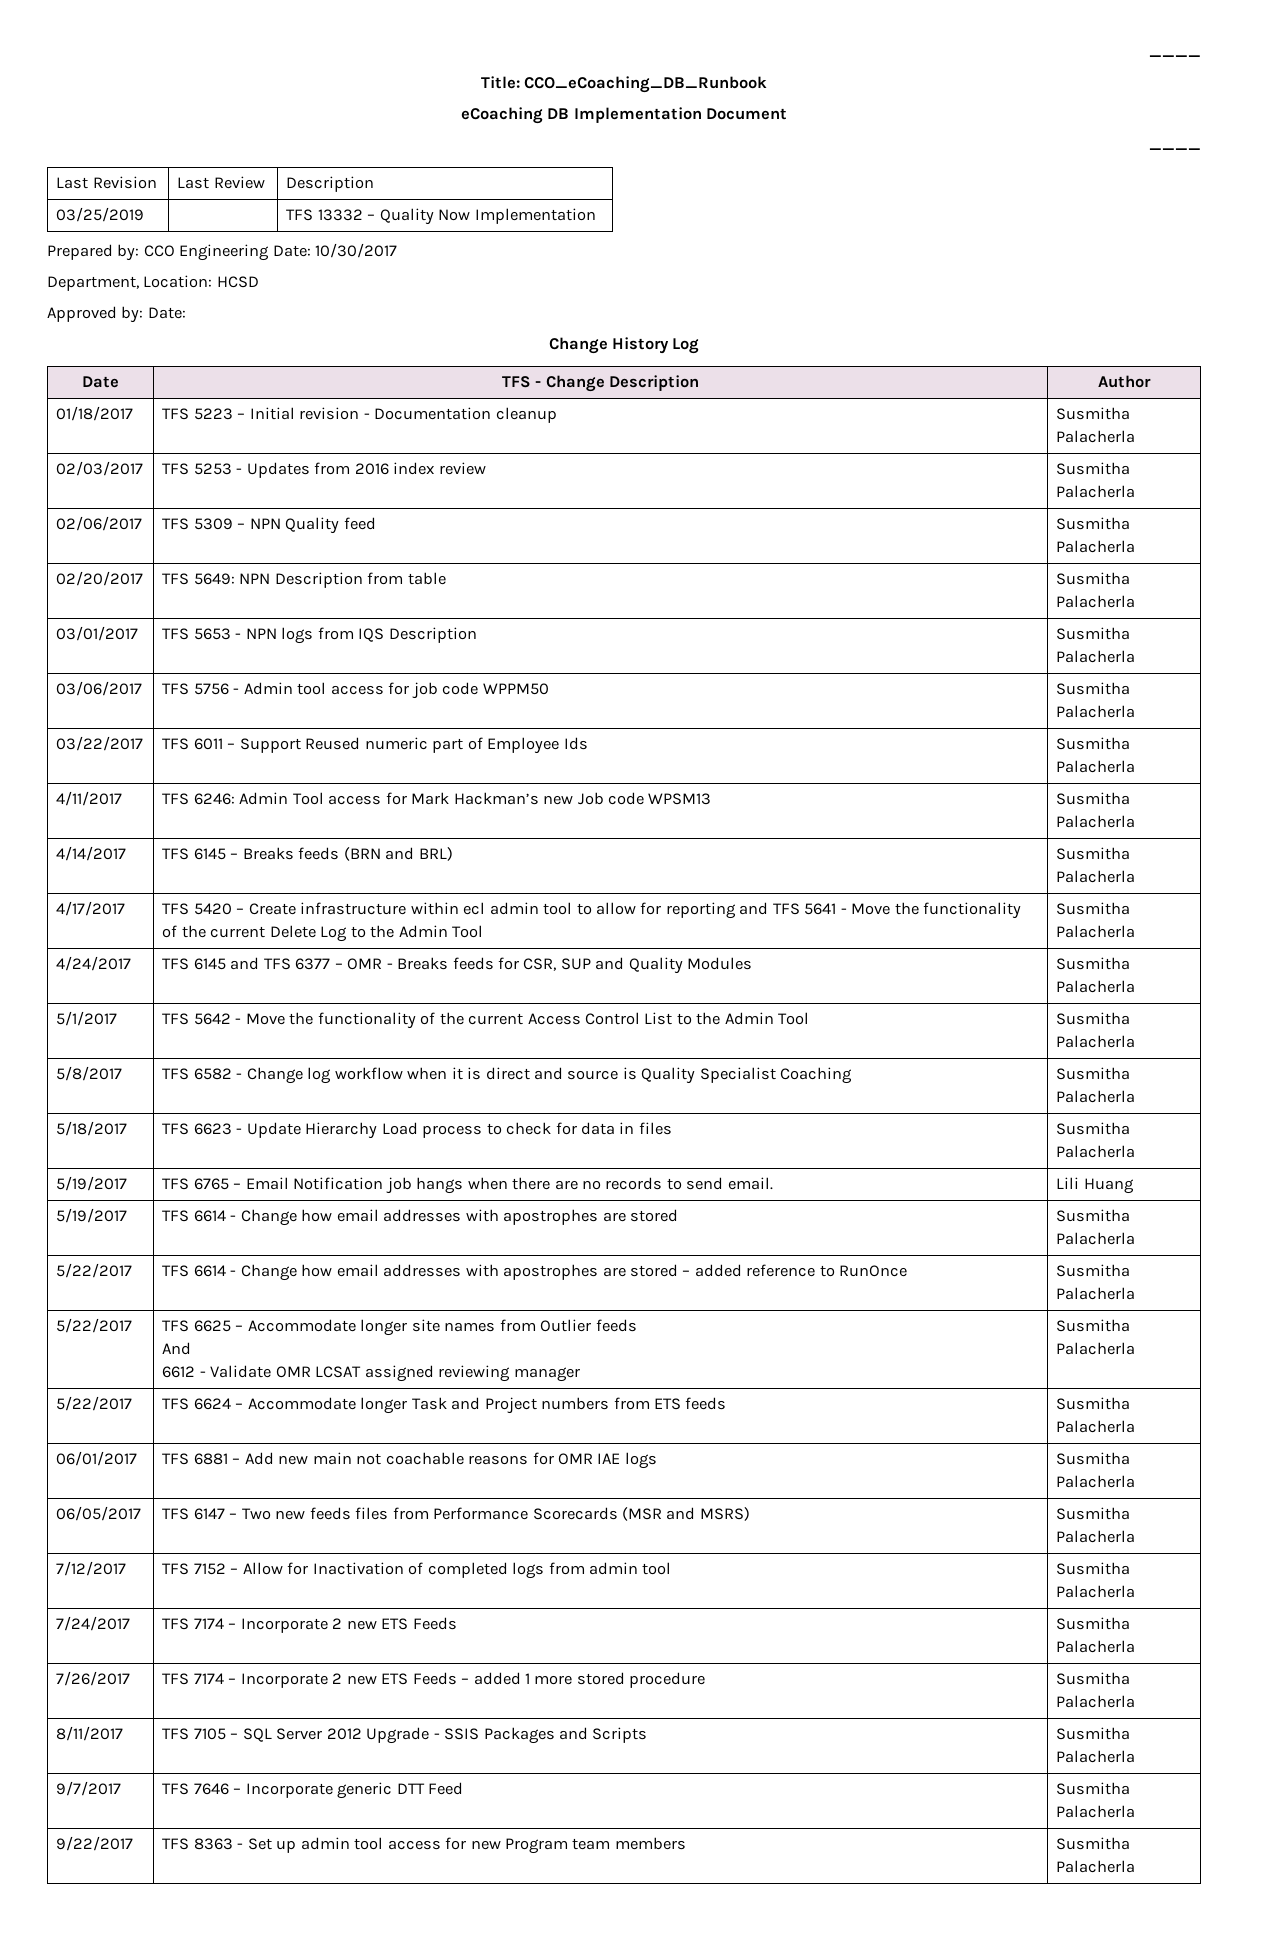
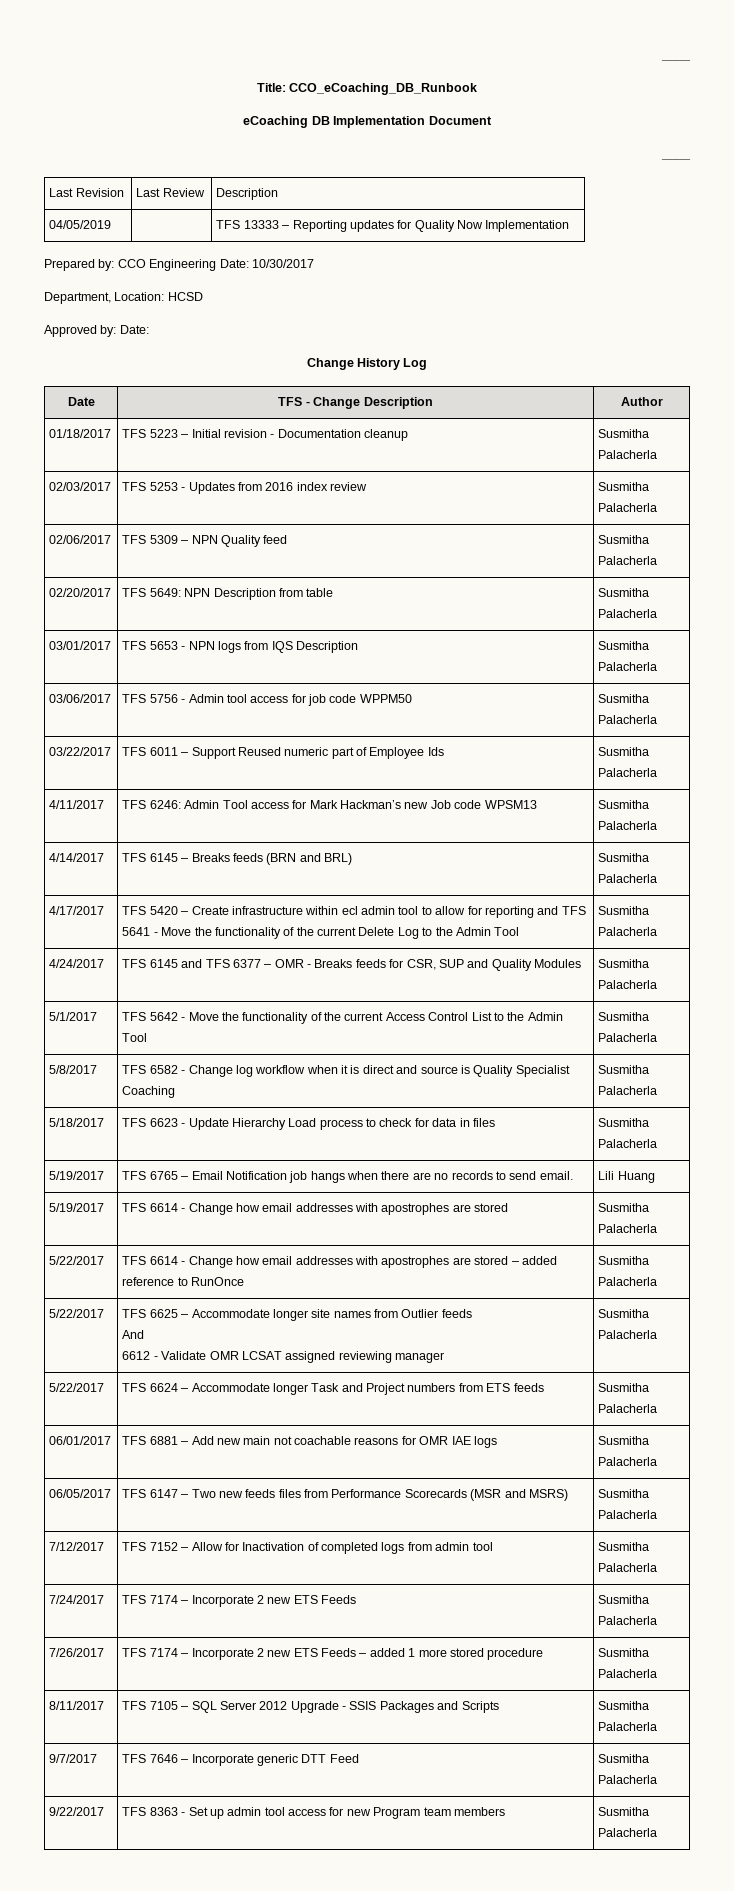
[56,207,145,222] [286,209,376,221] 03/25/2019 | | TFS 13332 – -> [49,220,112,229] [216,220,412,232] 04/05/2019 | | TFS 13333 – Reporting updates for

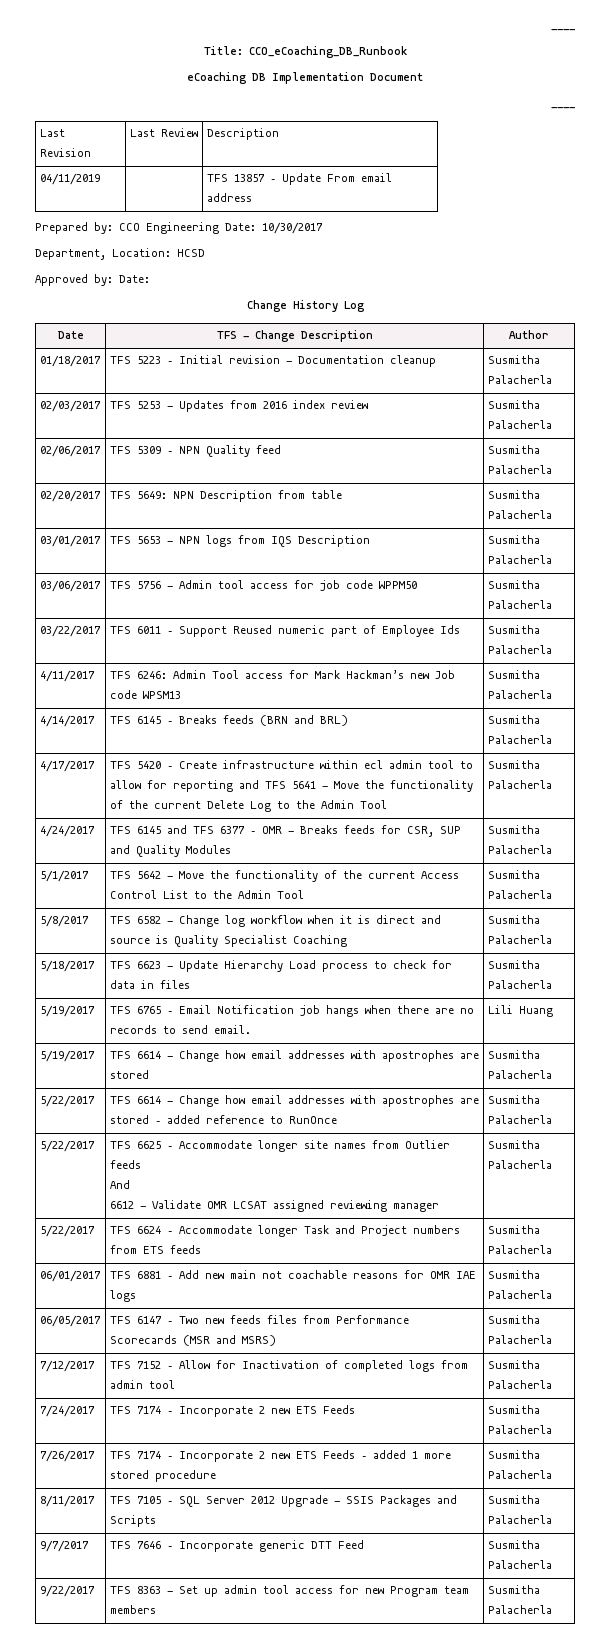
[49,220,112,229] [216,220,570,232] 04/05/2019 | | TFS 13333 – Reporting updates for Quality Now Implementation -> [39,173,100,185] [206,173,392,185] [206,193,252,202] 04/11/2019 | | TFS 13857 – Update From email address

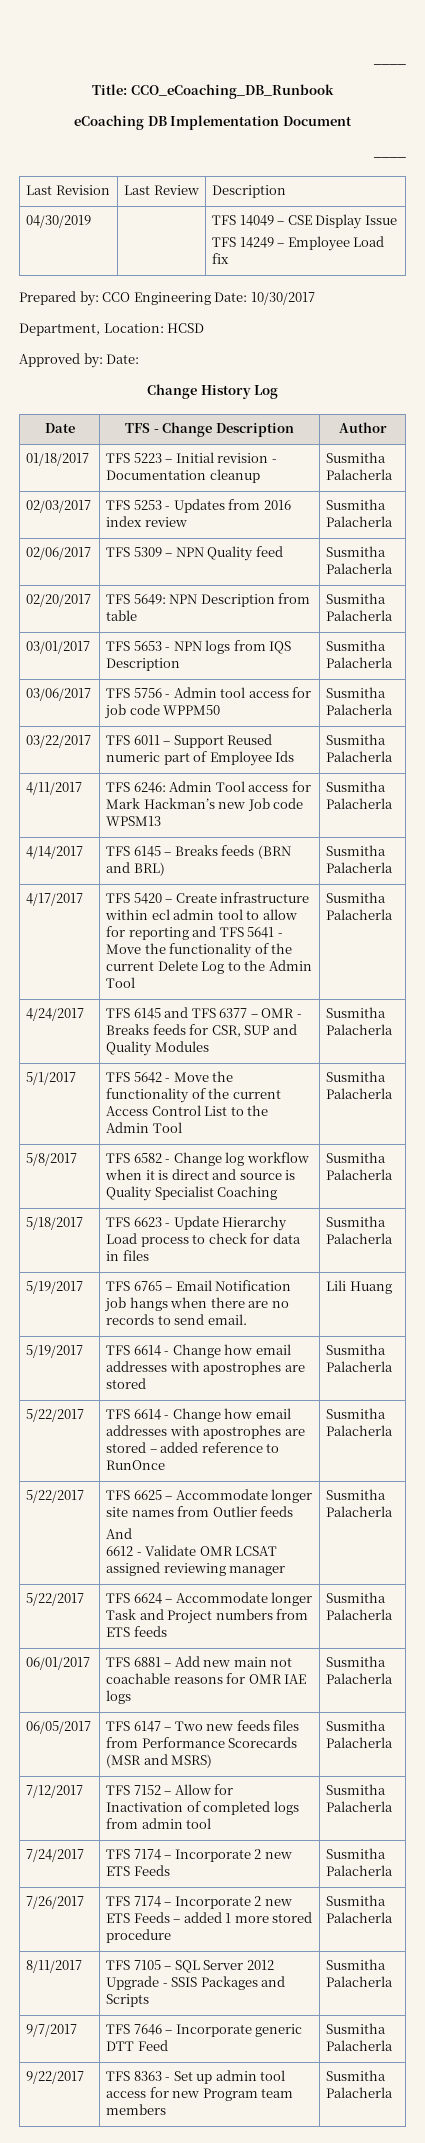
[39,173,100,185] [206,173,392,185] [206,193,252,202] 04/11/2019 | | TFS 13857 – Update From email address -> [26,215,92,228] [212,214,397,229] [212,236,385,251] [212,253,230,264] 04/30/2019 | | TFS 14049 – CSE Display Issue // TFS 14249 – Employee Load fix

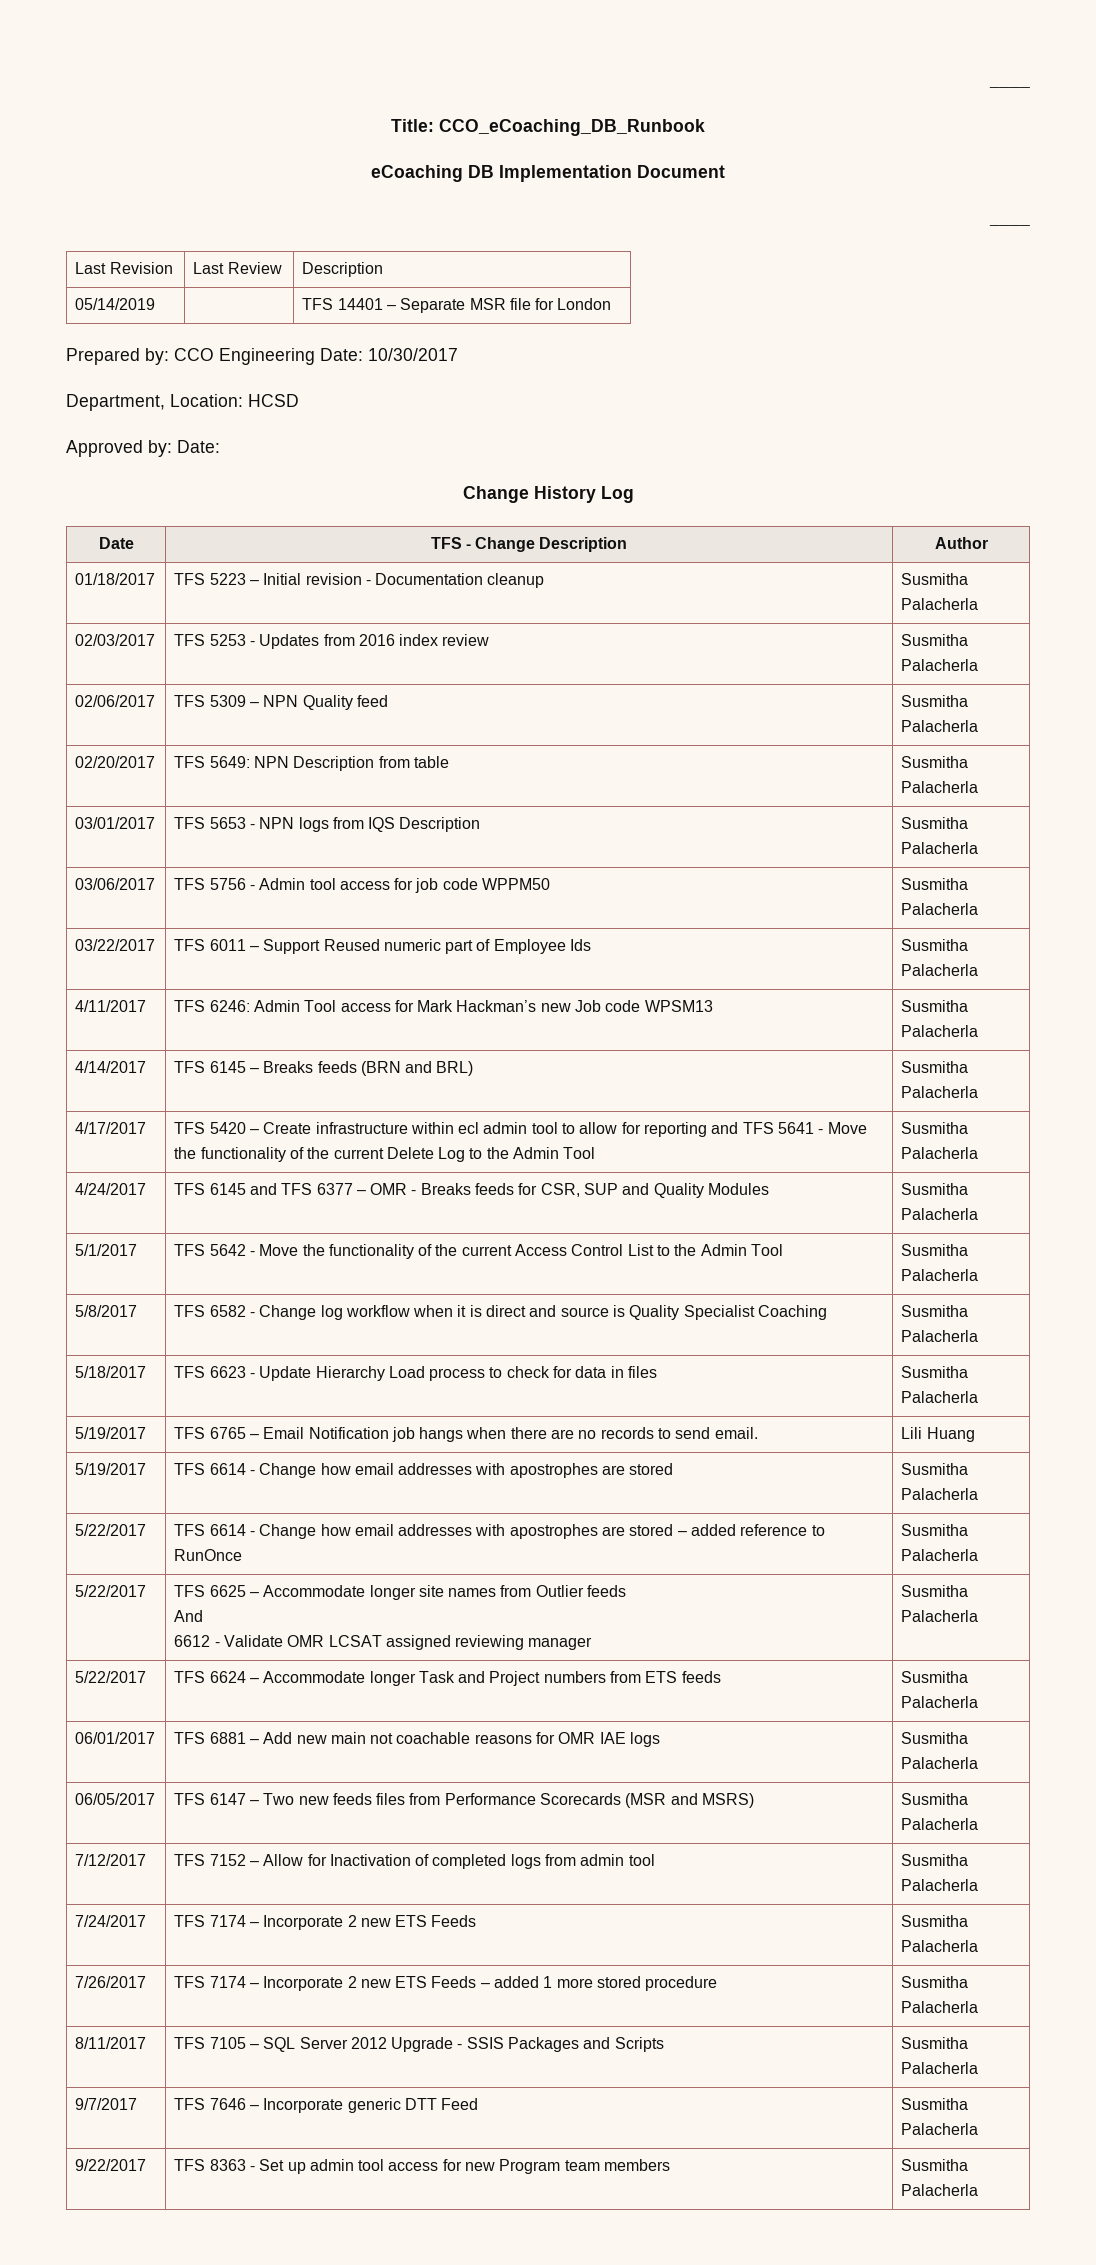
[26,215,92,228] [212,214,397,229] [212,236,385,251] [212,253,230,264] 04/30/2019 | | TFS 14049 – CSE Display Issue // TFS 14249 – Employee Load fix -> [75,298,156,310] [302,298,612,313] 05/14/2019 | | TFS 14401 – Separate MSR file for London

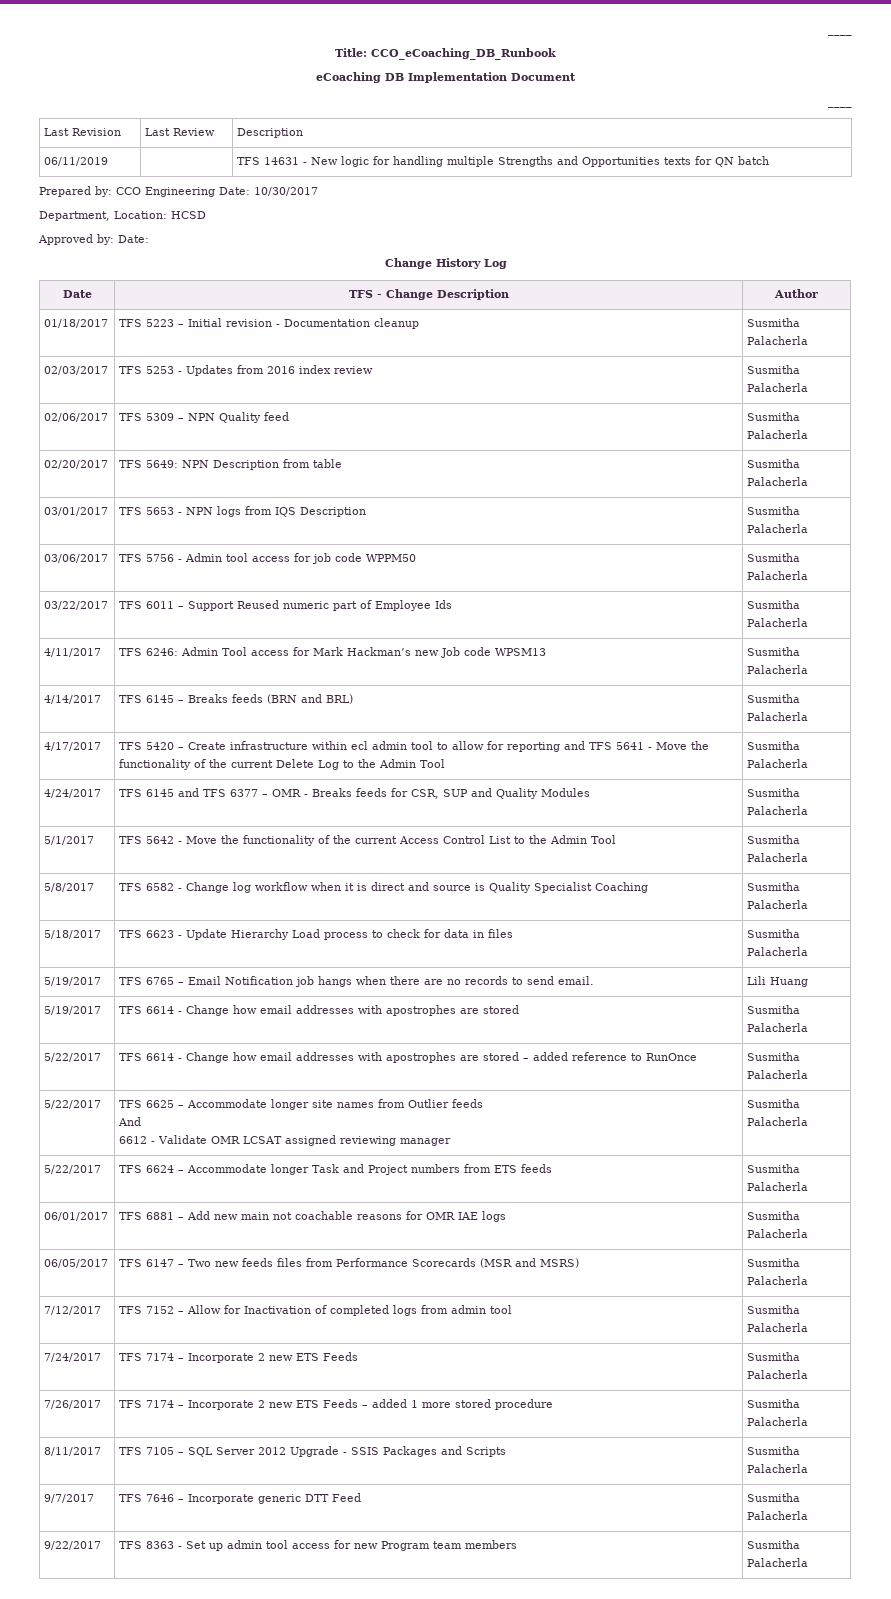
[75,298,156,310] [302,298,612,313] 05/14/2019 | | TFS 14401 – Separate MSR file for London -> [44,157,109,166] [237,156,770,167] 06/11/2019 | | TFS 14631 - New logic for handling multiple Strengths and Opportunities texts for QN batch

